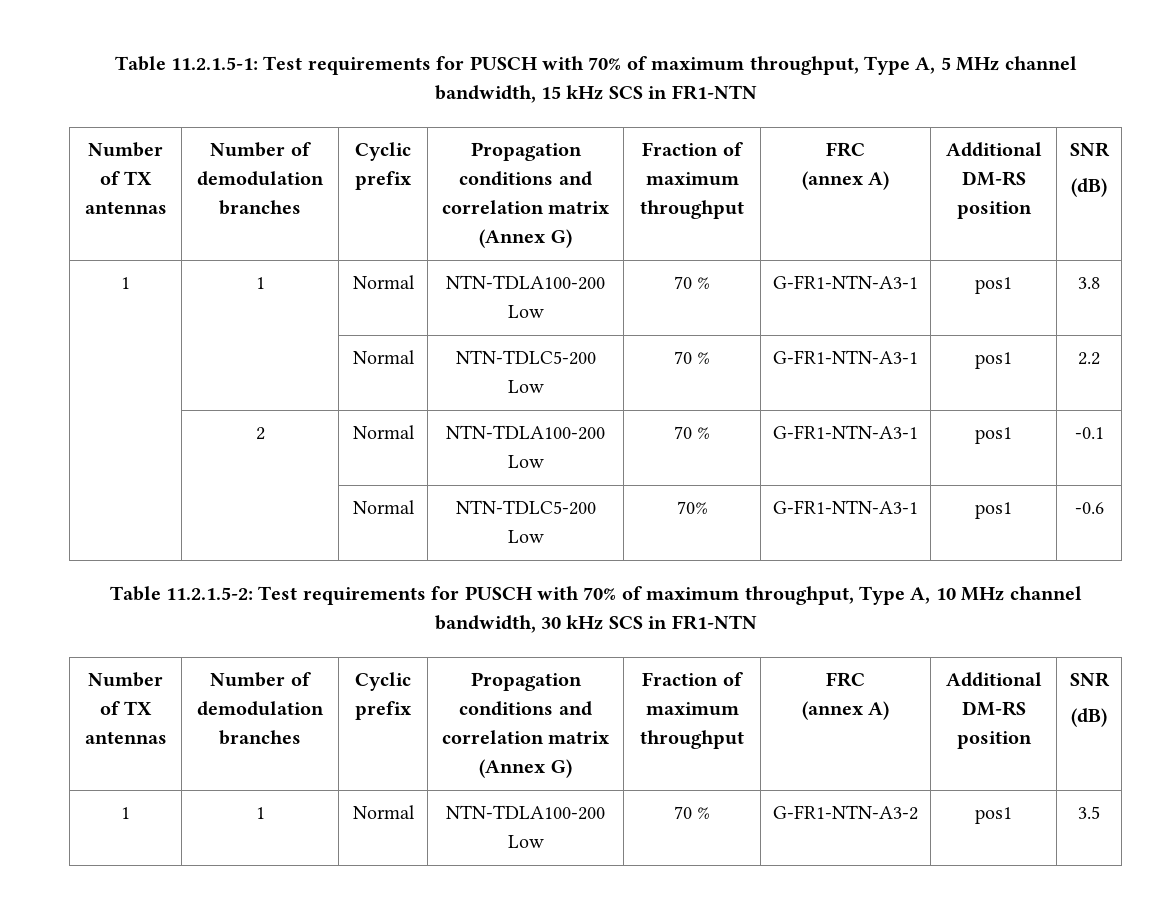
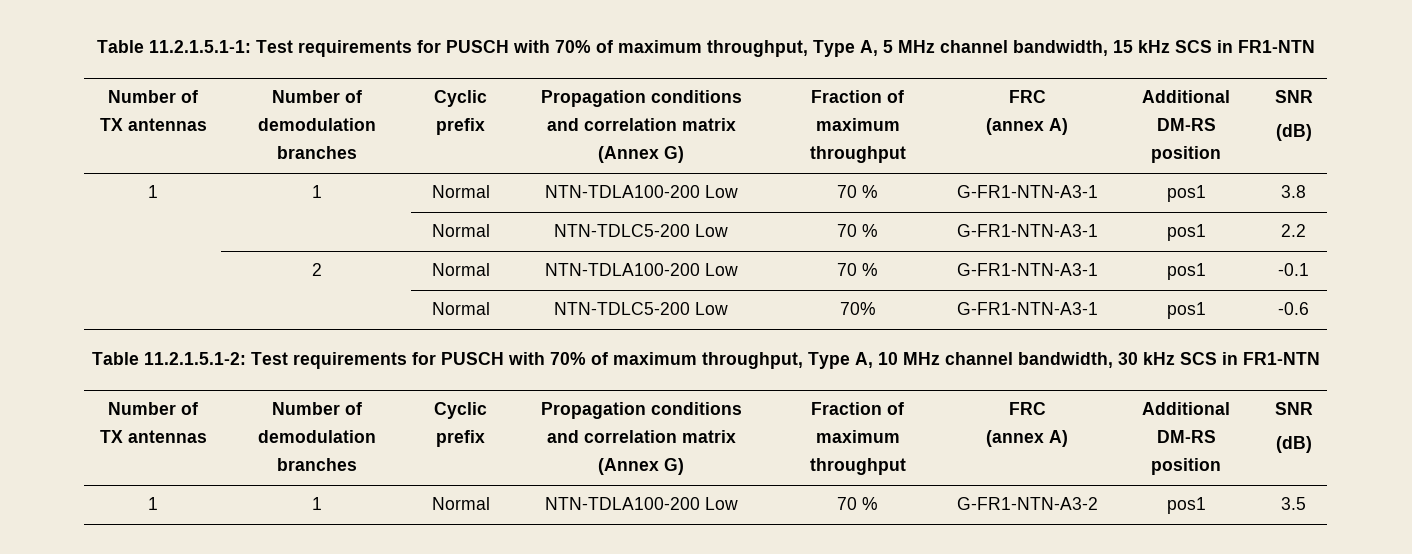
[114,56,258,71] Table 11.2.1.5-1: -> [97,40,251,53] Table 11.2.1.5.1-1:
[165,587,253,600] 11.2.1.5-2: -> [144,352,246,365] 11.2.1.5.1-2:

